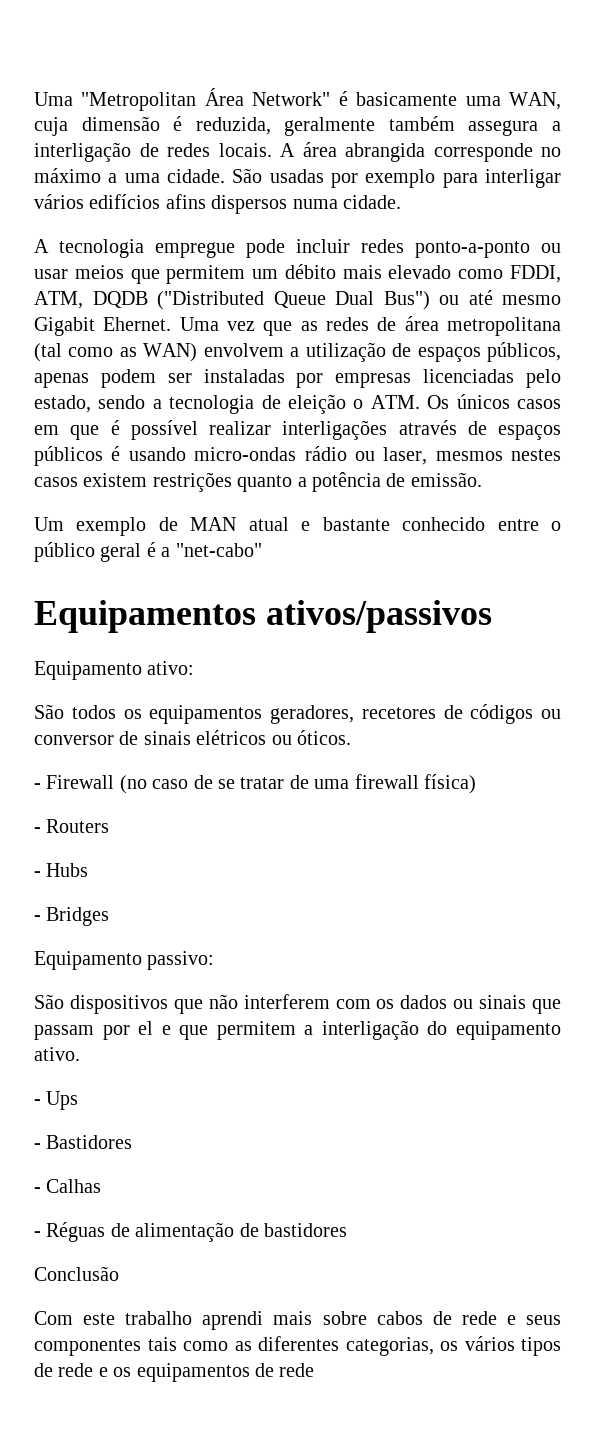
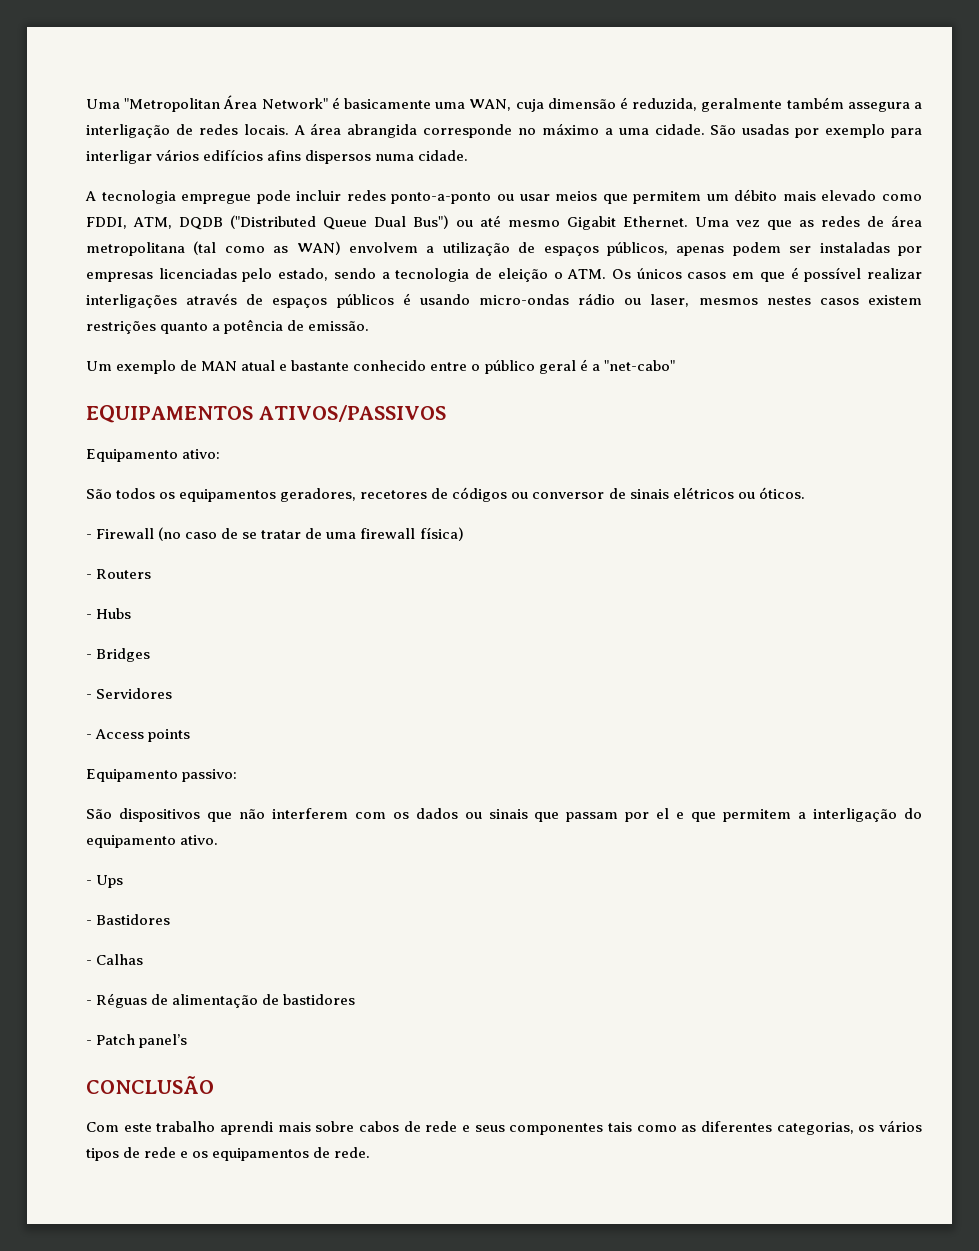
[103,317,172,331] Ehernet. -> [623,216,688,227] Ethernet.
[34,600,492,633] Equipamentos ativos/passivos -> [86,405,447,423] EQUIPAMENTOS ATIVOS/PASSIVOS
(110, 916) none -> [86,688,173,699] [86,729,191,742] // - Servidores // - Access points
[34,1266,119,1281] Conclusão -> [86,1034,188,1048] [86,1076,214,1094] - Patch panel’s // CONCLUSÃO
[279,1363,315,1377] rede -> [334,1147,371,1158] rede.

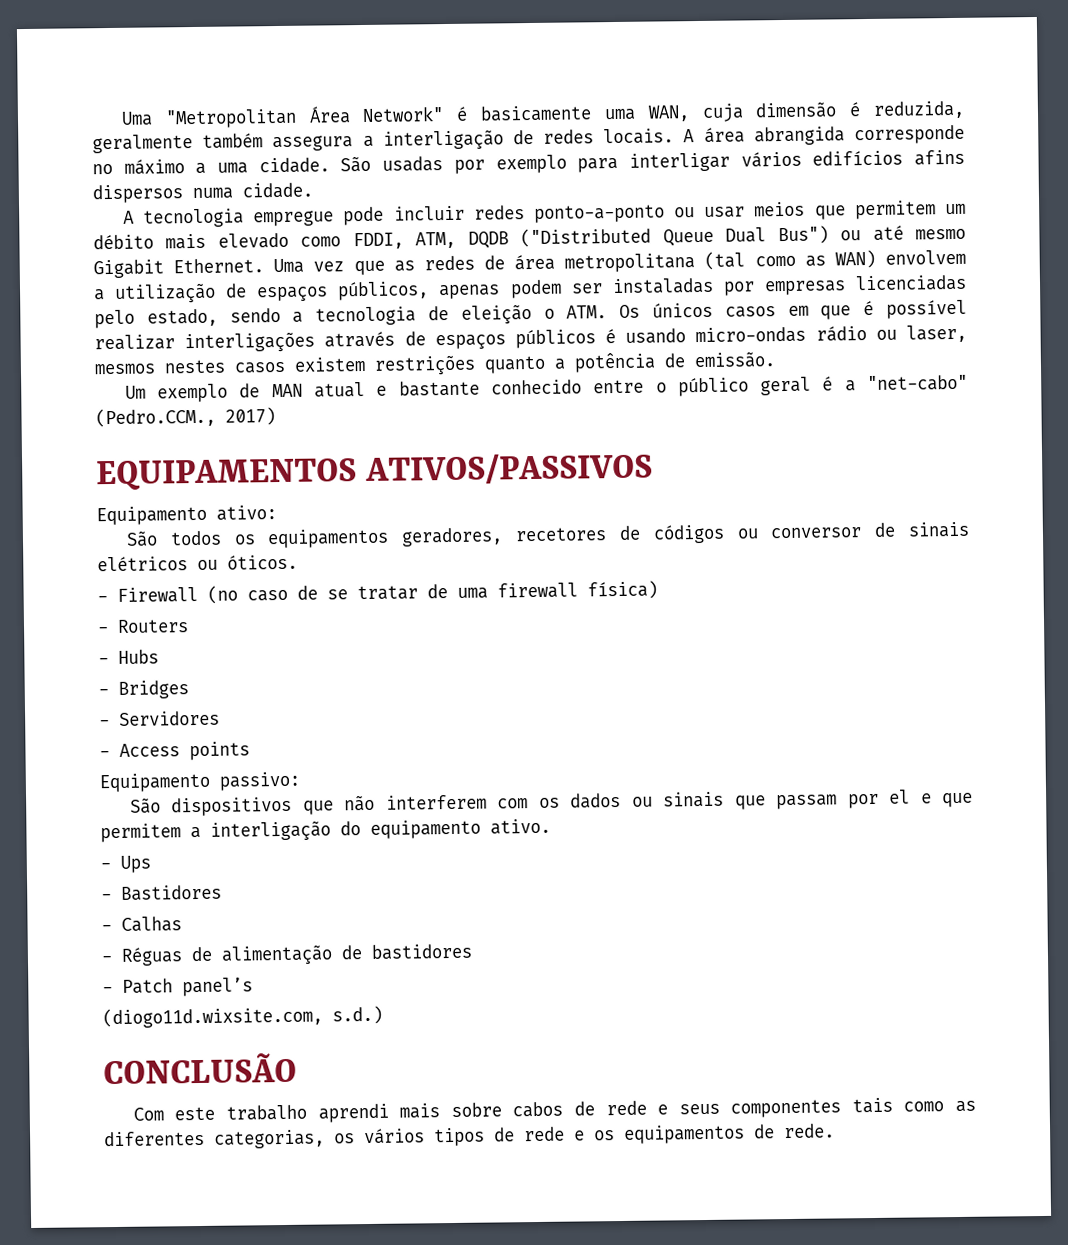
(675, 365) none -> [95,407,276,428] (Pedro.CCM., 2017)
(188, 1041) none -> [102,1005,383,1029] // (diogo11d.wixsite.com, s.d.)

